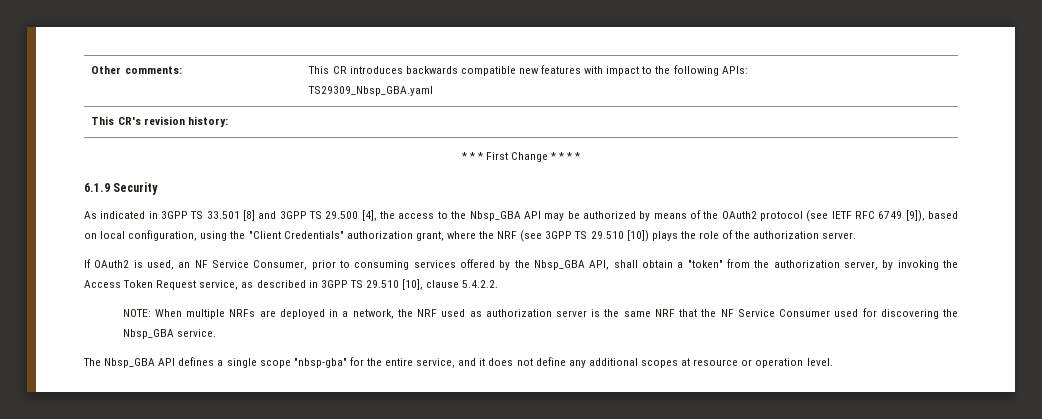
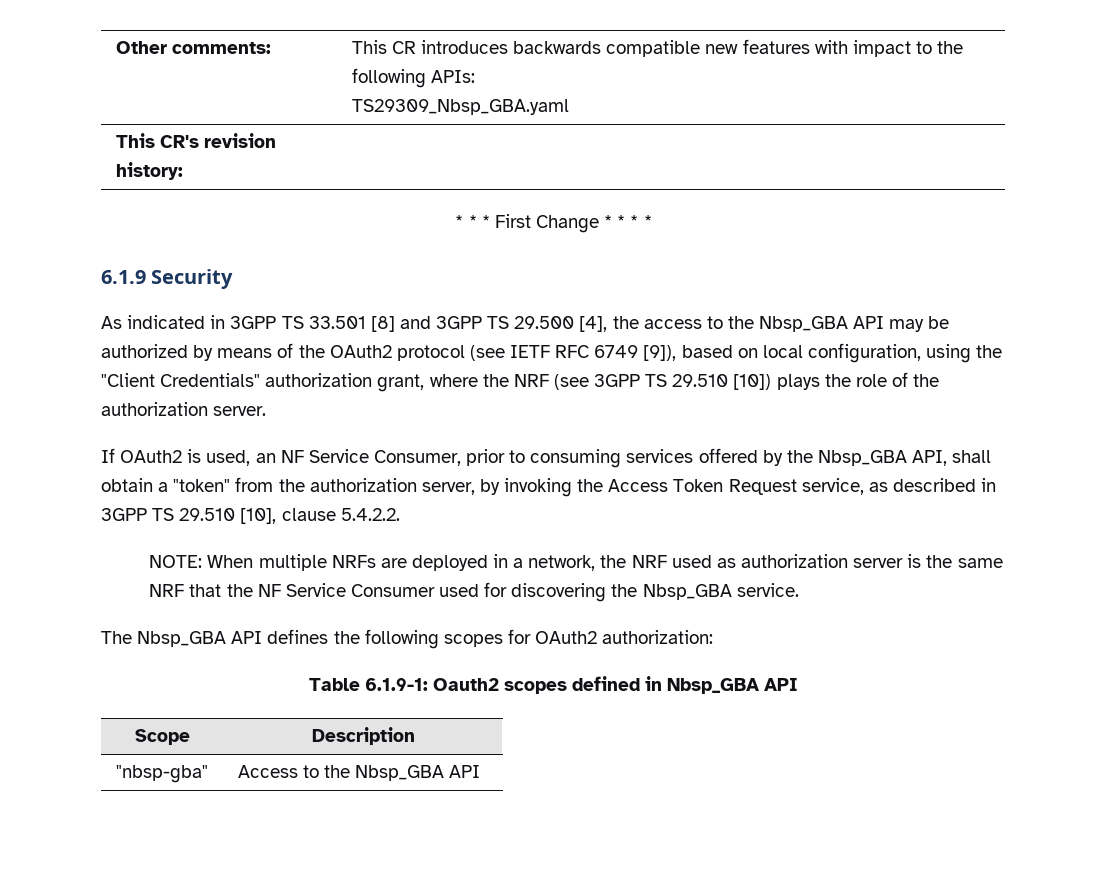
[217,357,833,368] a single scope "nbsp-gba" for the entire service, and it does not define any additional scopes at resource or operation level. -> [333,629,714,649] [308,676,799,694] [135,729,190,745] [311,727,415,745] [115,765,208,783] [237,765,481,781] the following scopes for OAuth2 authorization: // Table 6.1.9-1: Oauth2 scopes defined in Nbsp_GBA API // Scope | Description // "nbsp-gba" | Access to the Nbsp_GBA API

